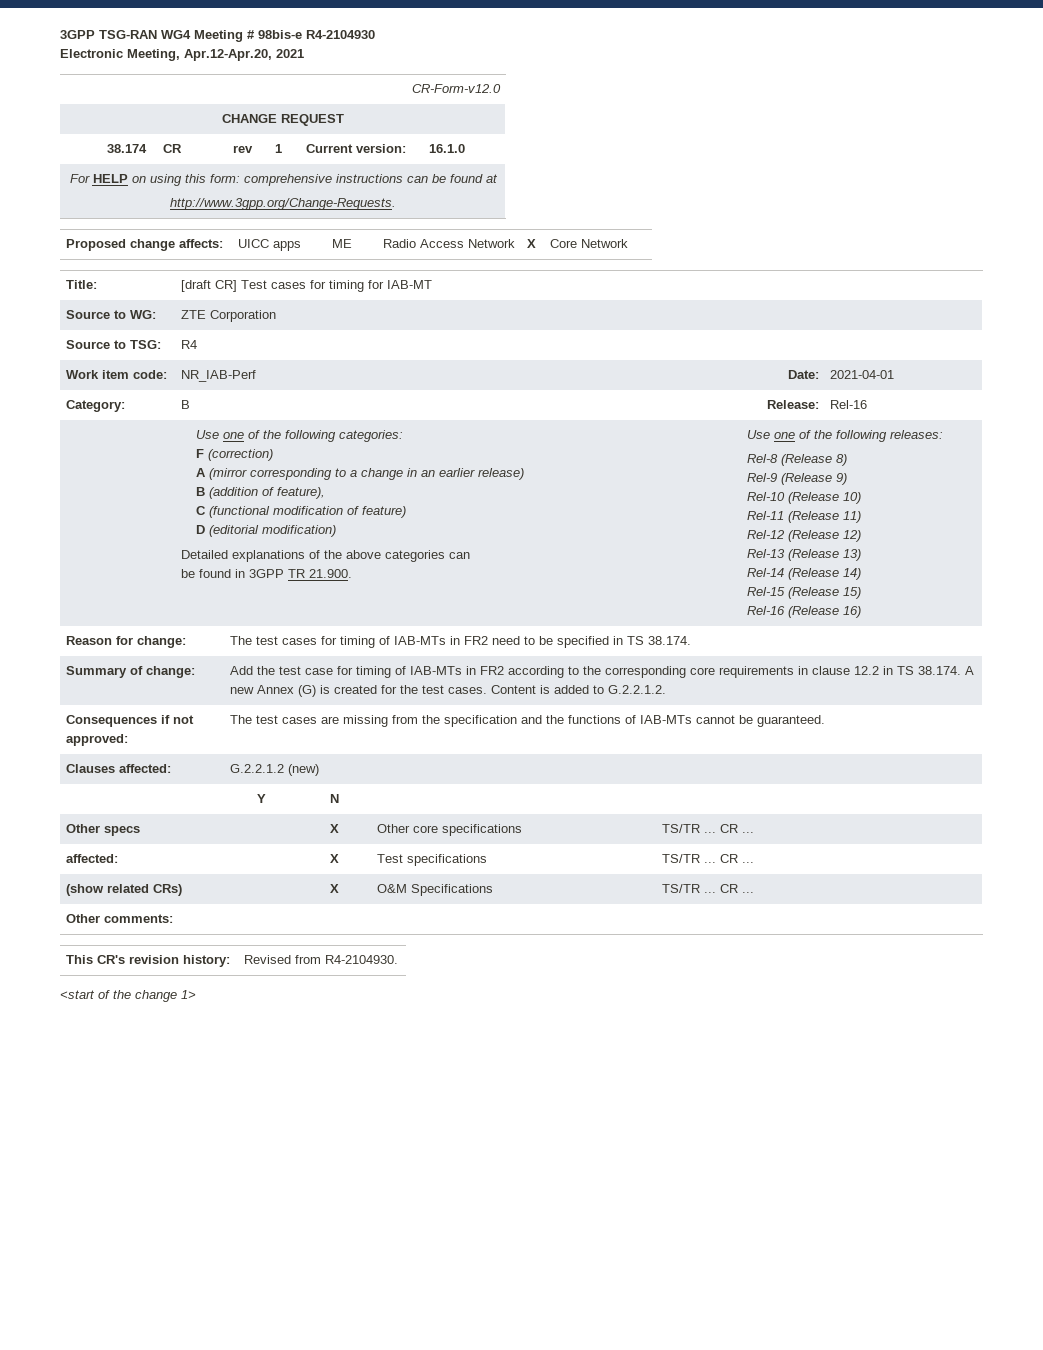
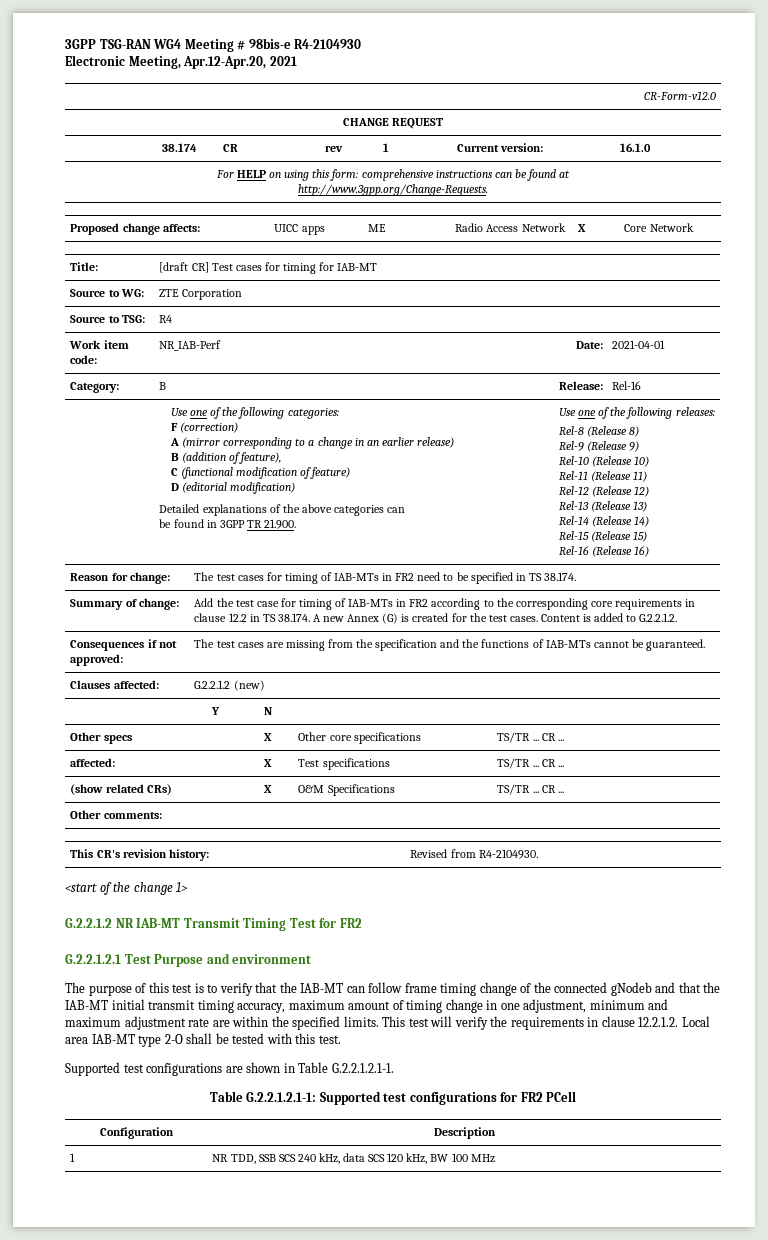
(196, 994) none -> [65,918,362,931] [65,953,312,967] [65,982,721,996] [65,999,669,1013] [65,1016,710,1030] [65,1033,341,1047] [65,1062,394,1076] [209,1091,577,1105] [100,1127,174,1139] [433,1127,496,1139] [70,1153,76,1162] [212,1153,495,1164] // G.2.2.1.2 NR IAB-MT Transmit Timing Test for FR2 // G.2.2.1.2.1 Test Purpose and environment // The purpose of this test is to verify that the IAB-MT can follow frame timing change of the connected gNodeb and that the IAB-MT initial transmit timing accuracy, maximum amount of timing change in one adjustment, minimum and maximum adjustment rate are within the specified limits. This test will verify the requirements in clause 12.2.1.2. Local area IAB-MT type 2-O shall be tested with this test. // Supported test configurations are shown in Table G.2.2.1.2.1-1. // Table G.2.2.1.2.1-1: Supported test configurations for FR2 PCell // Configuration | Description // 1 | NR TDD, SSB SCS 240 kHz, data SCS 120 kHz, BW 100 MHz

